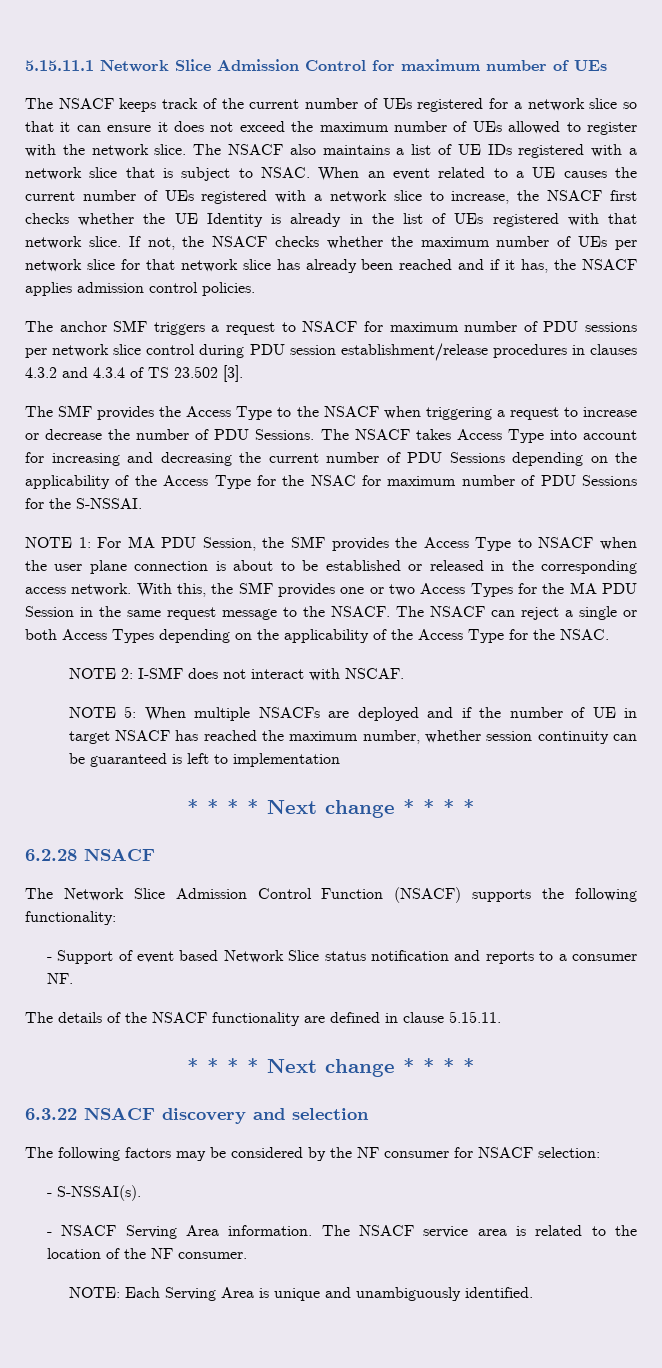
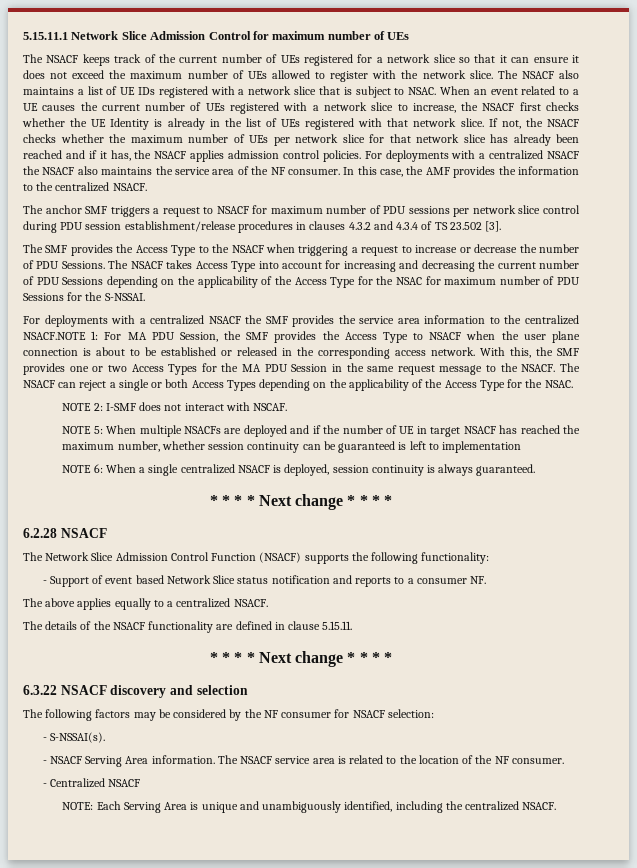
(255, 289) none -> [364,150,579,162] [23,166,580,178] [23,182,147,192] For deployments with a centralized NSACF the NSACF also maintains the service area of the NF consumer. In this case, the AMF provides the information to the centralized NSACF.
[25,537,72,548] NOTE -> [23,315,580,327] [23,332,86,340] For deployments with a centralized NSACF the SMF provides the service area information to the centralized NSACF.NOTE
(340, 760) none -> [62,464,536,476] // NOTE 6: When a single centralized NSACF is deployed, session continuity is always guaranteed.
(73, 978) none -> [23,598,268,610] // The above applies equally to a centralized NSACF.
(247, 1255) none -> [42,778,141,788] // - Centralized NSACF
[464,1287,533,1298] identified. -> [344,801,557,813] identified, including the centralized NSACF.

